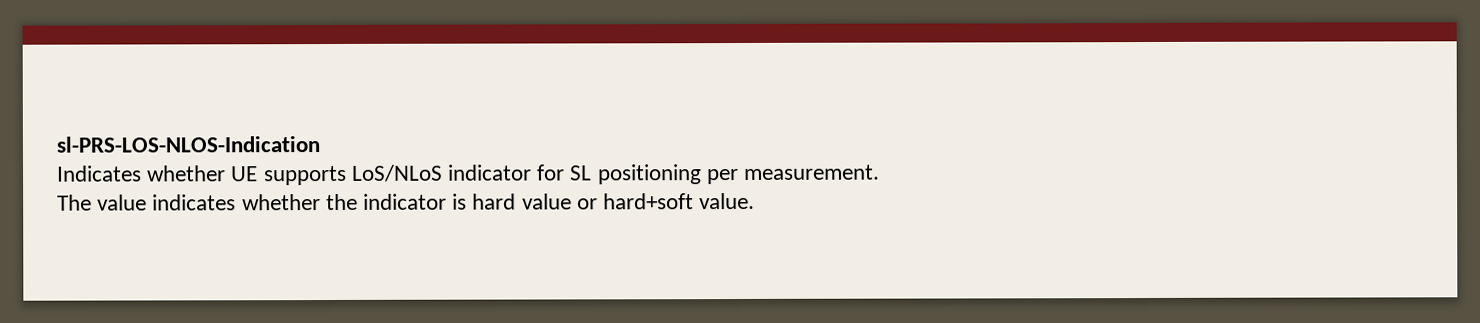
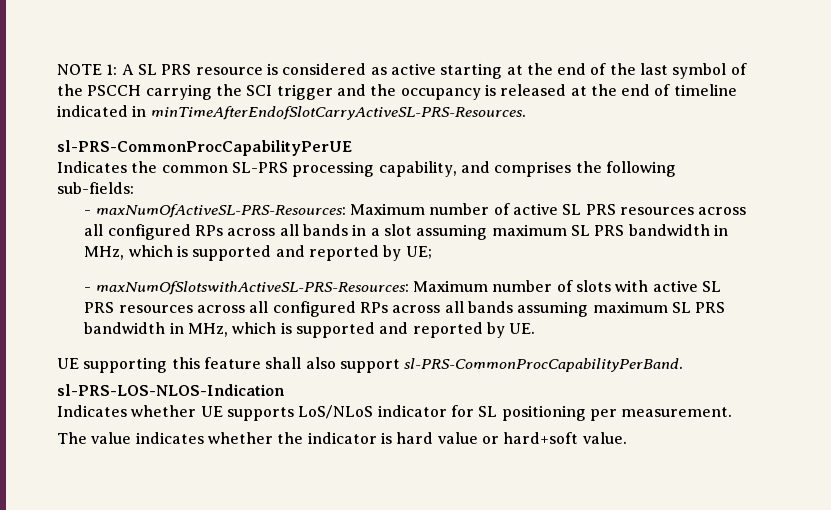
(56, 144) none -> [57,63,747,79] [57,84,737,100] [57,105,526,120] [57,140,352,156] [57,161,676,177] [57,182,134,194] [84,203,747,218] [84,224,728,240] [84,245,432,261] [84,280,721,295] [84,301,726,317] [84,322,536,338] [57,357,684,373] NOTE 1: A SL PRS resource is considered as active starting at the end of the last symbol of the PSCCH carrying the SCI trigger and the occupancy is released at the end of timeline indicated in minTimeAfterEndofSlotCarryActiveSL-PRS-Resources. // sl-PRS-CommonProcCapabilityPerUE // Indicates the common SL-PRS processing capability, and comprises the following sub-fields: // - maxNumOfActiveSL-PRS-Resources: Maximum number of active SL PRS resources across all configured RPs across all bands in a slot assuming maximum SL PRS bandwidth in MHz, which is supported and reported by UE; // - maxNumOfSlotswithActiveSL-PRS-Resources: Maximum number of slots with active SL PRS resources across all configured RPs across all bands assuming maximum SL PRS bandwidth in MHz, which is supported and reported by UE. // UE supporting this feature shall also support sl-PRS-CommonProcCapabilityPerBand. //

